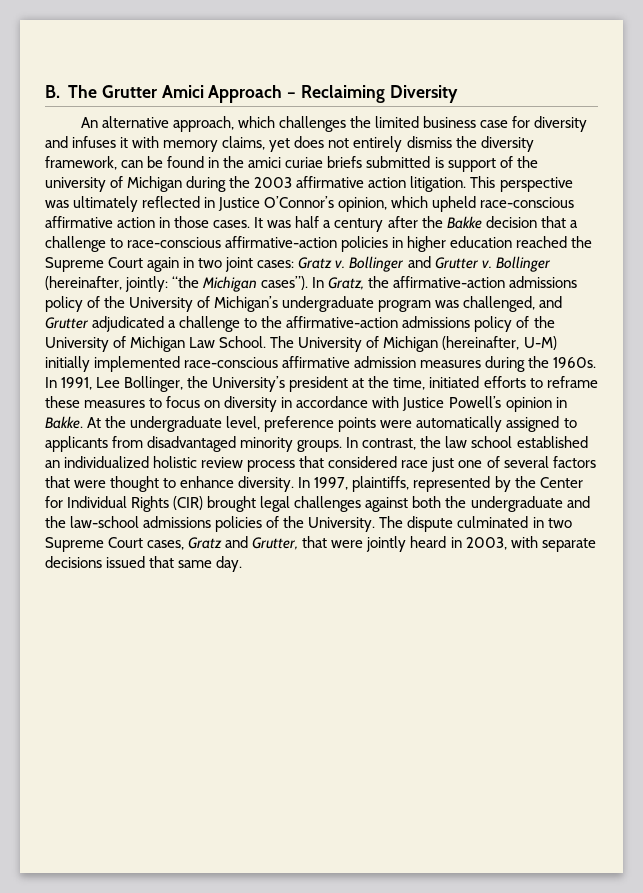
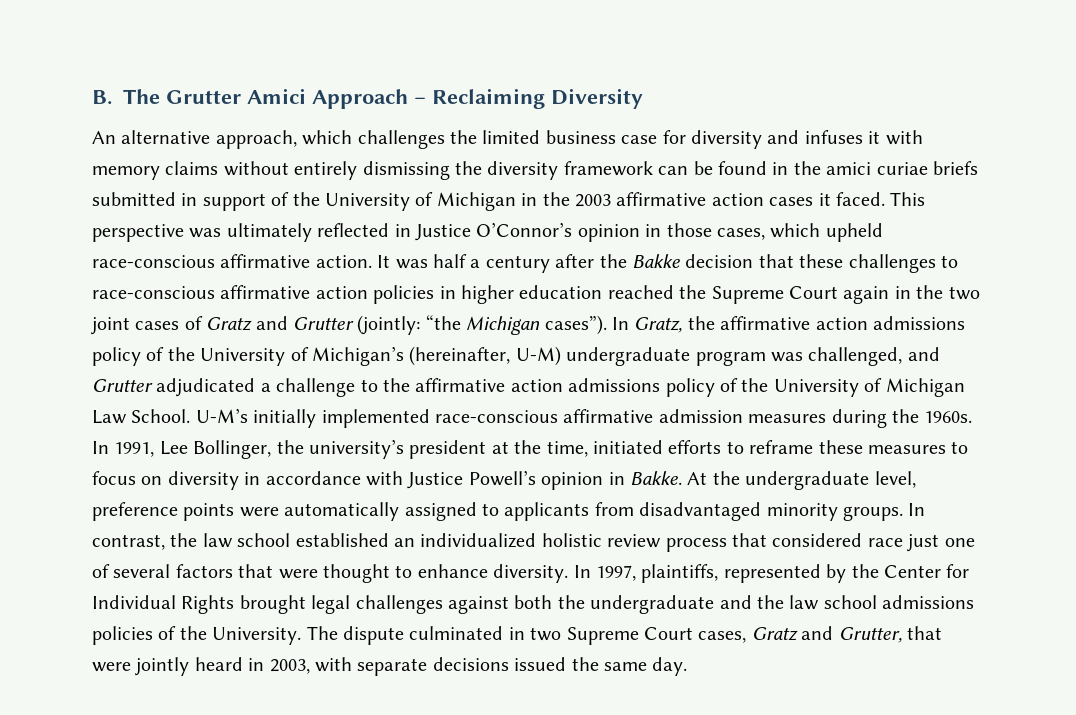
[222,136,452,152] claims, yet does not entirely dismiss -> [165,161,450,180] claims without entirely dismissing
[45,156,117,170] framework, -> [563,161,653,176] framework
[434,157,444,168] is -> [181,193,198,206] in
[45,176,227,192] university of Michigan during -> [325,192,538,211] University of Michigan in
[410,176,467,192] litigation. -> [769,192,885,206] cases it faced.
[338,196,575,212] [45,216,251,228] opinion, which upheld race-conscious affirmative action in those cases. -> [577,223,883,242] [92,254,372,268] opinion in those cases, which upheld race-conscious affirmative action.
[569,220,578,228] [45,236,338,252] a challenge to race-conscious affirmative-action -> [799,254,958,273] [92,285,368,299] these challenges to race-conscious affirmative action
(195, 262) none -> [916,285,944,299] the
[257,256,551,272] [45,276,169,292] cases: Gratz v. Bollinger and Grutter v. Bollinger (hereinafter, jointly: -> [135,315,421,335] cases of Gratz and Grutter (jointly:
[393,276,506,288] affirmative-action -> [720,316,868,330] affirmative action
(279, 304) none -> [409,346,561,366] (hereinafter, U-M)
[286,316,399,328] affirmative-action -> [415,378,563,392] affirmative action
[270,336,557,352] The University of Michigan (hereinafter, U-M) -> [195,408,248,423] U-M’s
[212,376,286,392] University’s -> [309,439,404,459] university’s
[173,496,204,510] (CIR) -> (235, 604) none
[70,516,140,528] law-school -> [789,595,877,610] law school
[149,556,175,568] that -> [571,657,599,671] the

